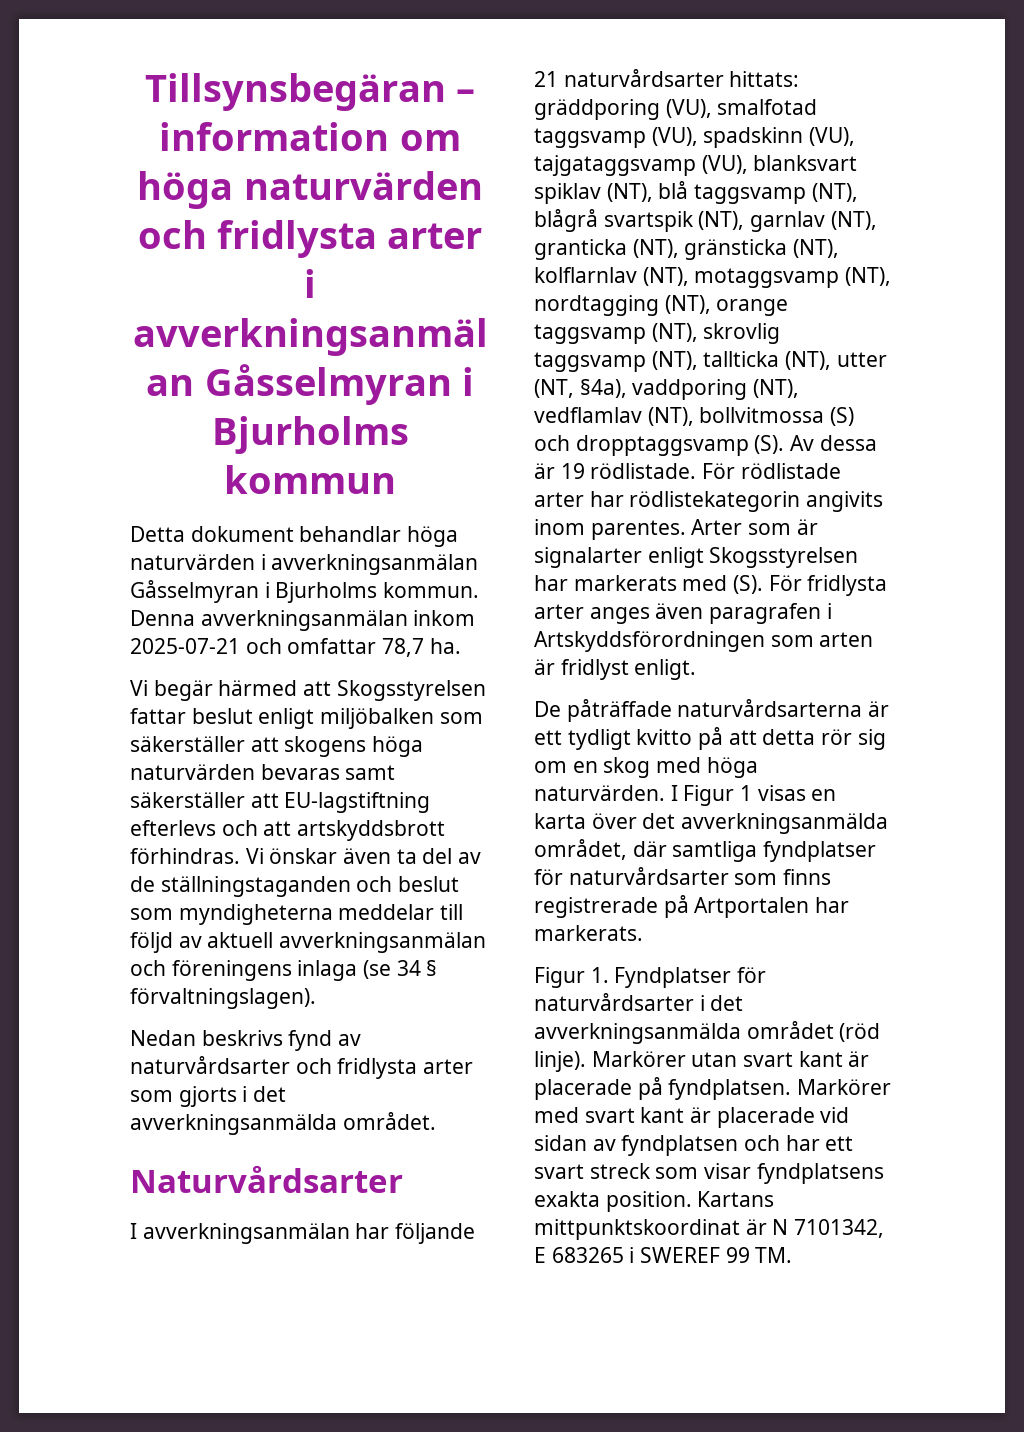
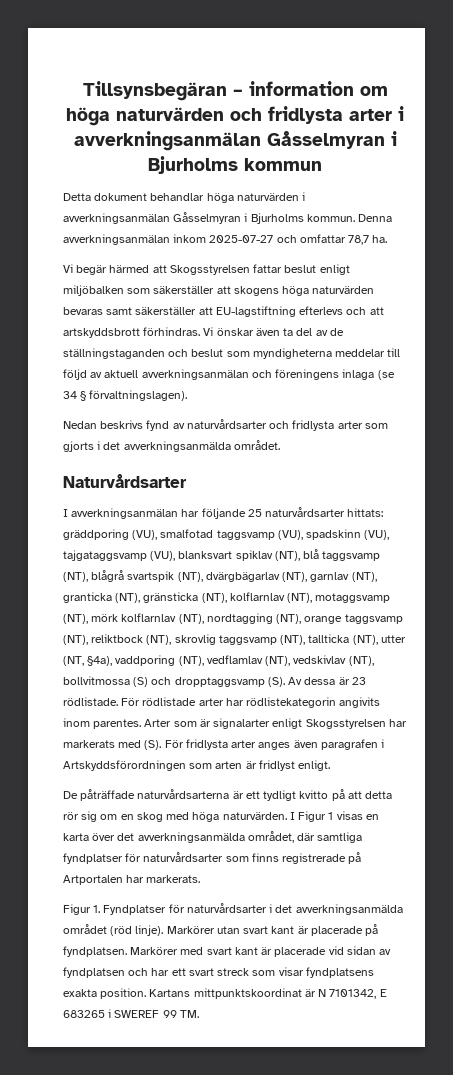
[130,638,240,654] 2025-07-21 -> [209,235,274,243] 2025-07-27
[534,71,558,87] 21 -> [247,509,262,517] 25
(745, 220) none -> [205,572,308,582] dvärgbägarlav (NT),
(892, 276) none -> [91,613,204,624] mörk kolflarnlav (NT),
(698, 332) none -> [91,634,172,645] reliktbock (NT),
(694, 416) none -> [293,655,374,666] vedskivlav (NT),
[560,463,585,479] 19 -> [351,677,366,685] 23

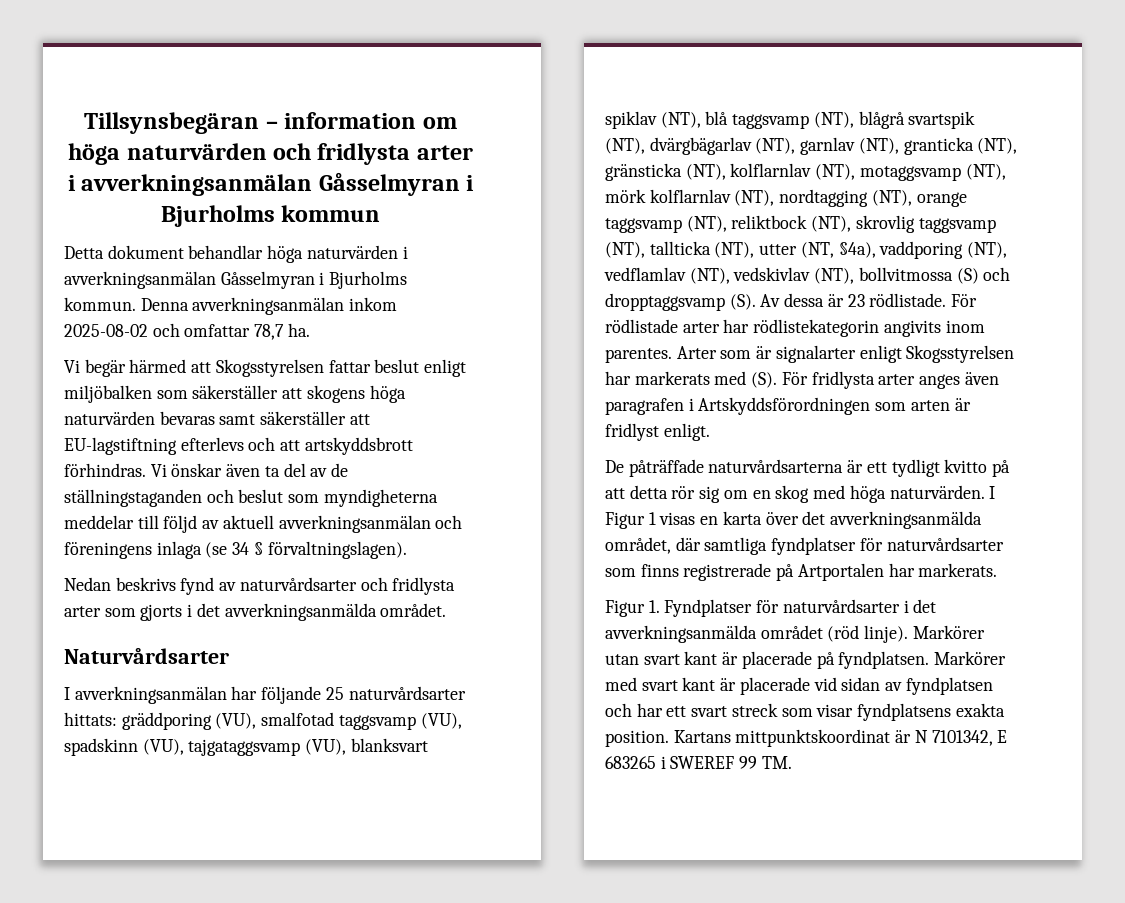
[209,235,274,243] 2025-07-27 -> [64,324,148,337] 2025-08-02

